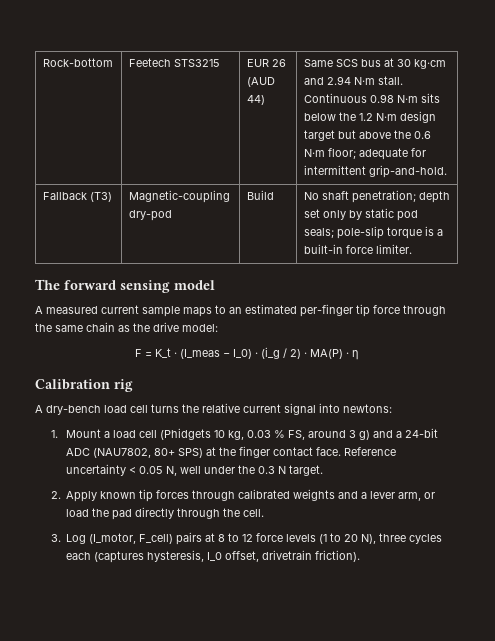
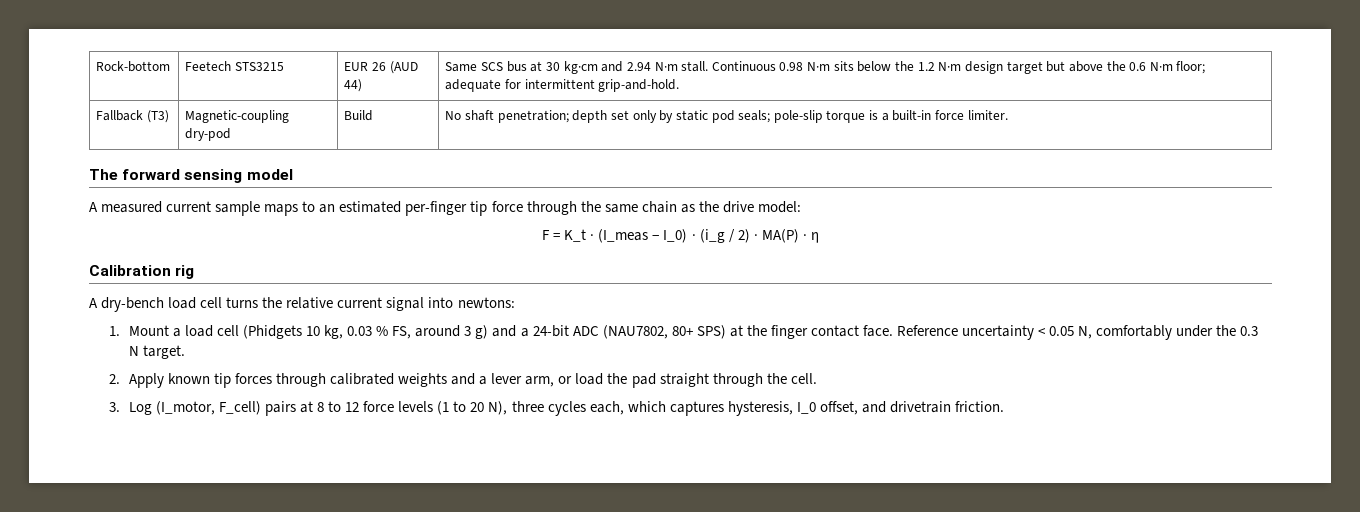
[180,466,202,474] well -> [1096,325,1173,340] comfortably
[135,507,175,519] directly -> [659,373,709,387] straight
[66,550,361,563] each (captures hysteresis, I_0 offset, drivetrain friction). -> [589,401,1004,416] each, which captures hysteresis, I_0 offset, and drivetrain friction.

